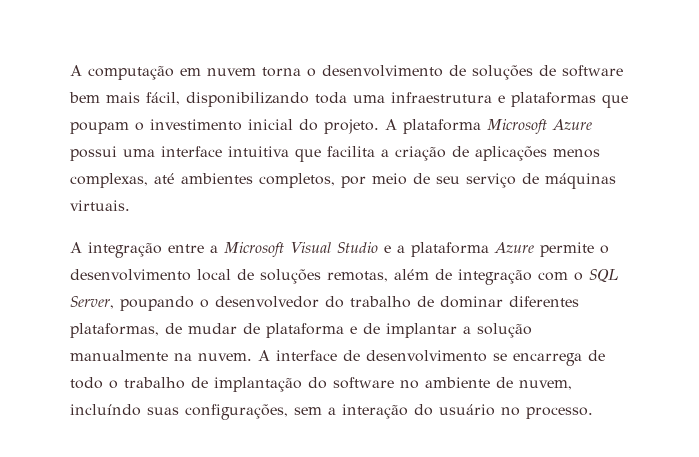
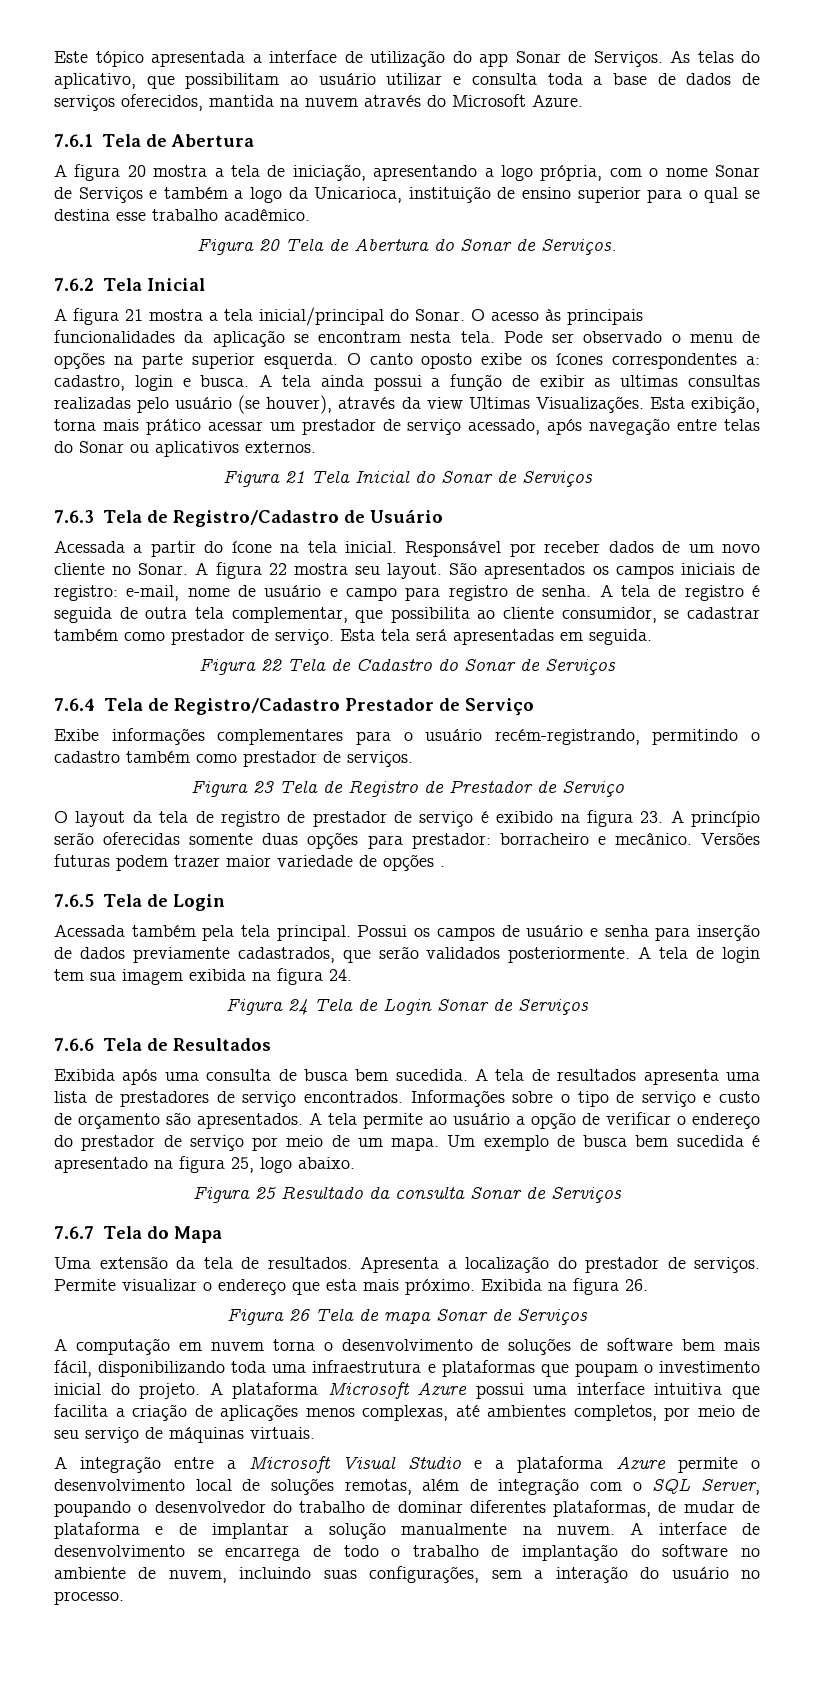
(70, 70) none -> [54,50,760,67] [54,73,761,89] [54,94,583,111] [54,134,254,147] [54,164,760,181] [54,186,761,203] [54,208,310,221] [197,238,617,255] [54,278,205,291] [54,307,643,326] [54,330,760,347] [54,352,760,369] [54,374,761,391] [54,395,760,414] [54,418,760,435] [54,441,316,457] [222,470,593,487] [54,509,443,527] [54,540,761,557] [54,562,760,579] [54,584,761,601] [54,607,760,623] [54,629,652,645] [199,658,616,675] [54,698,534,716] [54,728,760,745] [54,751,413,767] [190,780,624,797] [54,810,760,827] [54,832,761,849] [54,854,445,871] [54,894,225,911] [54,924,760,941] [54,946,760,963] [54,968,352,985] [226,998,589,1015] [54,1038,271,1051] [54,1068,760,1085] [54,1090,761,1107] [54,1112,760,1129] [54,1135,760,1151] [54,1156,355,1173] [193,1186,622,1203] [54,1226,222,1243] [54,1256,760,1273] [54,1278,648,1295] [227,1308,588,1325] Este tópico apresentada a interface de utilização do app Sonar de Serviços. As telas do aplicativo, que possibilitam ao usuário utilizar e consulta toda a base de dados de serviços oferecidos, mantida na nuvem através do Microsoft Azure. // 7.6.1 Tela de Abertura // A figura 20 mostra a tela de iniciação, apresentando a logo própria, com o nome Sonar de Serviços e também a logo da Unicarioca, instituição de ensino superior para o qual se destina esse trabalho acadêmico. // Figura 20 Tela de Abertura do Sonar de Serviços. // 7.6.2 Tela Inicial // A figura 21 mostra a tela inicial/principal do Sonar. O acesso às principais funcionalidades da aplicação se encontram nesta tela. Pode ser observado o menu de opções na parte superior esquerda. O canto oposto exibe os ícones correspondentes a: cadastro, login e busca. A tela ainda possui a função de exibir as ultimas consultas realizadas pelo usuário (se houver), através da view Ultimas Visualizações. Esta exibição, torna mais prático acessar um prestador de serviço acessado, após navegação entre telas do Sonar ou aplicativos externos. // Figura 21 Tela Inicial do Sonar de Serviços // 7.6.3 Tela de Registro/Cadastro de Usuário // Acessada a partir do ícone na tela inicial. Responsável por receber dados de um novo cliente no Sonar. A figura 22 mostra seu layout. São apresentados os campos iniciais de registro: e-mail, nome de usuário e campo para registro de senha. A tela de registro é seguida de outra tela complementar, que possibilita ao cliente consumidor, se cadastrar também como prestador de serviço. Esta tela será apresentadas em seguida. // Figura 22 Tela de Cadastro do Sonar de Serviços // 7.6.4 Tela de Registro/Cadastro Prestador de Serviço // Exibe informações complementares para o usuário recém-registrando, permitindo o cadastro também como prestador de serviços. // Figura 23 Tela de Registro de Prestador de Serviço // O layout da tela de registro de prestador de serviço é exibido na figura 23. A princípio serão oferecidas somente duas opções para prestador: borracheiro e mecânico. Versões futuras podem trazer maior variedade de opções . // 7.6.5 Tela de Login // Acessada também pela tela principal. Possui os campos de usuário e senha para inserção de dados previamente cadastrados, que serão validados posteriormente. A tela de login tem sua imagem exibida na figura 24. // Figura 24 Tela de Login Sonar de Serviços // 7.6.6 Tela de Resultados // Exibida após uma consulta de busca bem sucedida. A tela de resultados apresenta uma lista de prestadores de serviço encontrados. Informações sobre o tipo de serviço e custo de orçamento são apresentados. A tela permite ao usuário a opção de verificar o endereço do prestador de serviço por meio de um mapa. Um exemplo de busca bem sucedida é apresentado na figura 25, logo abaixo. // Figura 25 Resultado da consulta Sonar de Serviços // 7.6.7 Tela do Mapa // Uma extensão da tela de resultados. Apresenta a localização do prestador de serviços. Permite visualizar o endereço que esta mais próximo. Exibida na figura 26. // Figura 26 Tela de mapa Sonar de Serviços //
[70,404,141,416] incluíndo -> [239,1567,312,1579] incluindo

